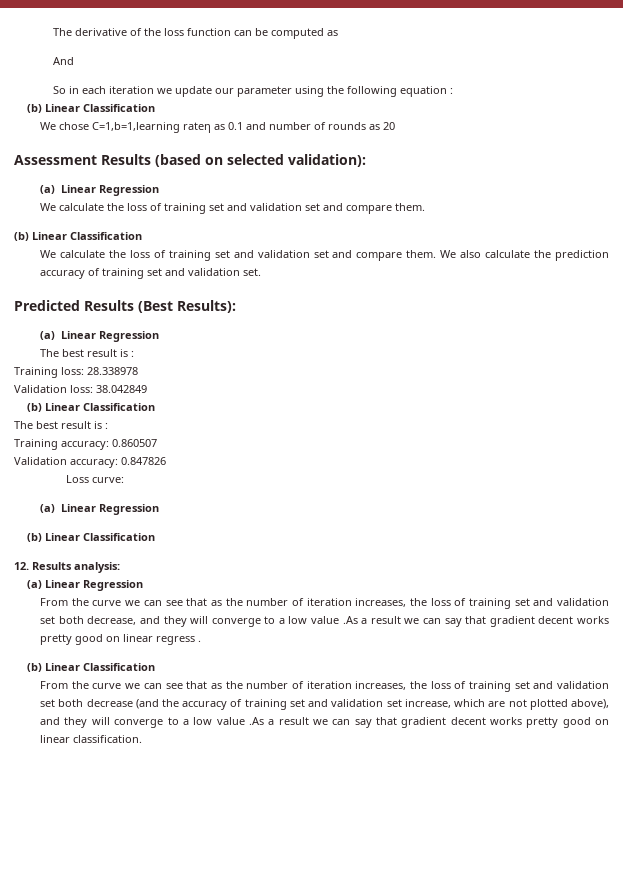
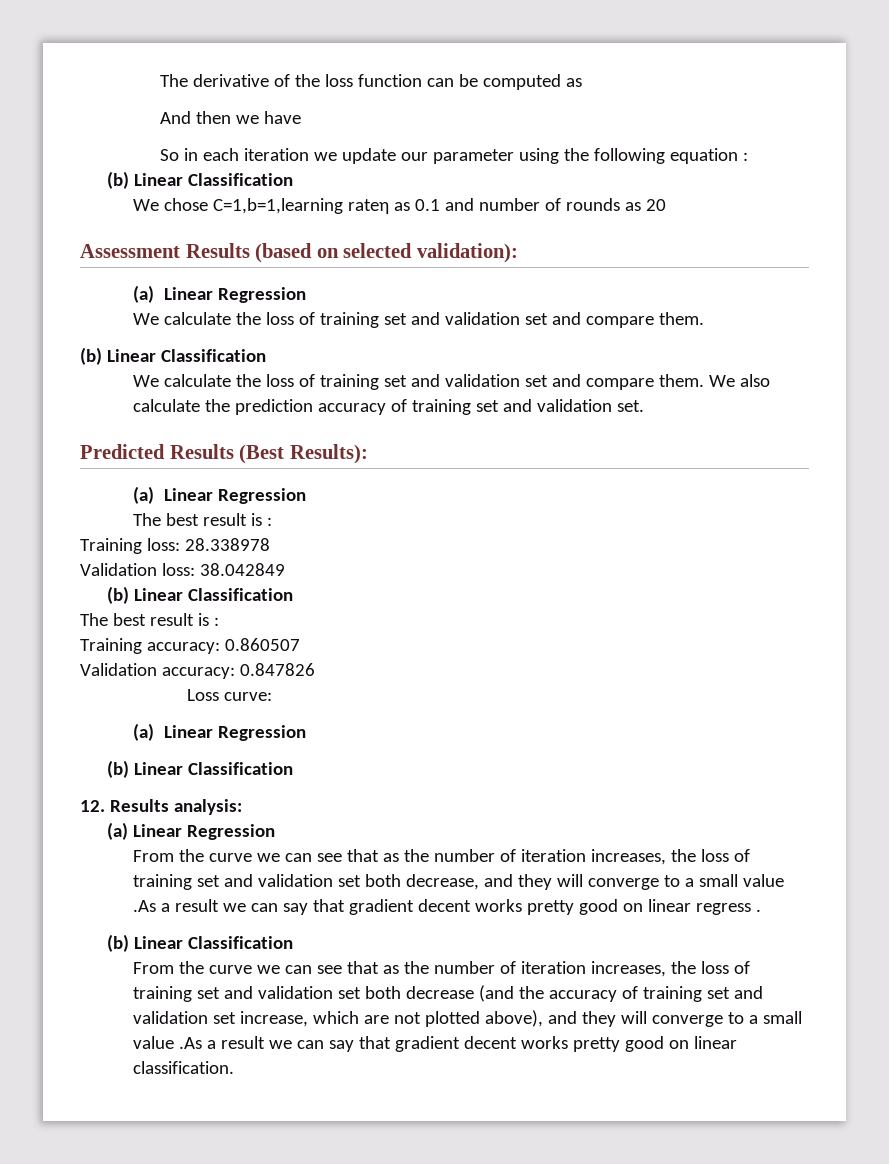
(75, 61) none -> [196,111,302,124] then we have
[288,616,308,624] low -> [699,874,739,887] small
[193,717,213,725] low -> [763,1011,803,1024] small

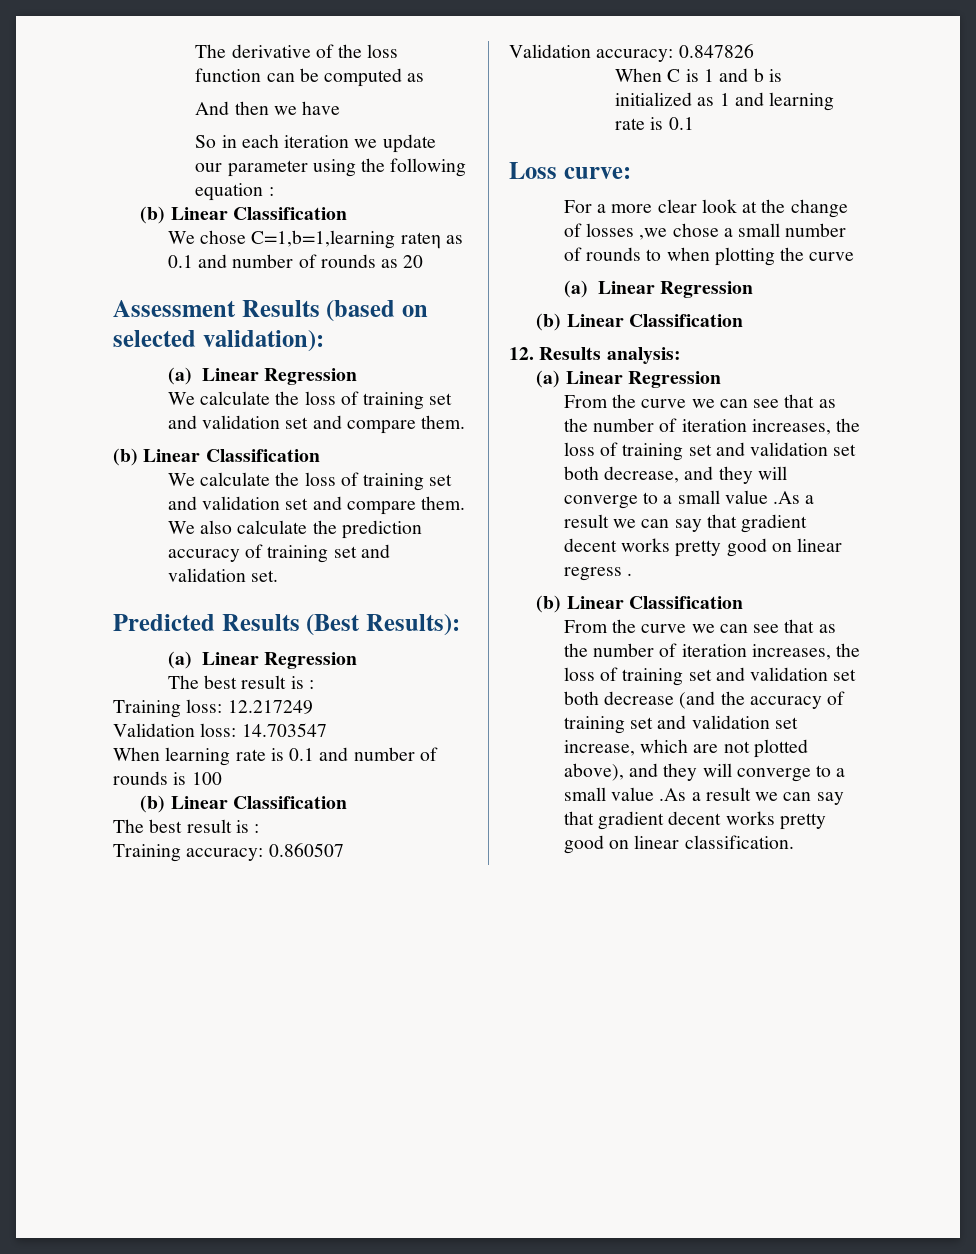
[184,538,270,551] 28.338978 -> [227,700,313,714] 12.217249
[199,563,285,576] 38.042849 -> [241,723,327,737] [113,747,438,766] [113,771,222,785] 14.703547 // When learning rate is 0.1 and number of rounds is 100
[186,689,272,701] Loss curve: -> [615,68,782,82] [615,92,835,111] [615,117,694,130] [509,162,631,179] [563,199,848,218] [563,223,847,240] [563,247,855,266] When C is 1 and b is initialized as 1 and learning rate is 0.1 // Loss curve: // For a more clear look at the change of losses ,we chose a small number of rounds to when plotting the curve

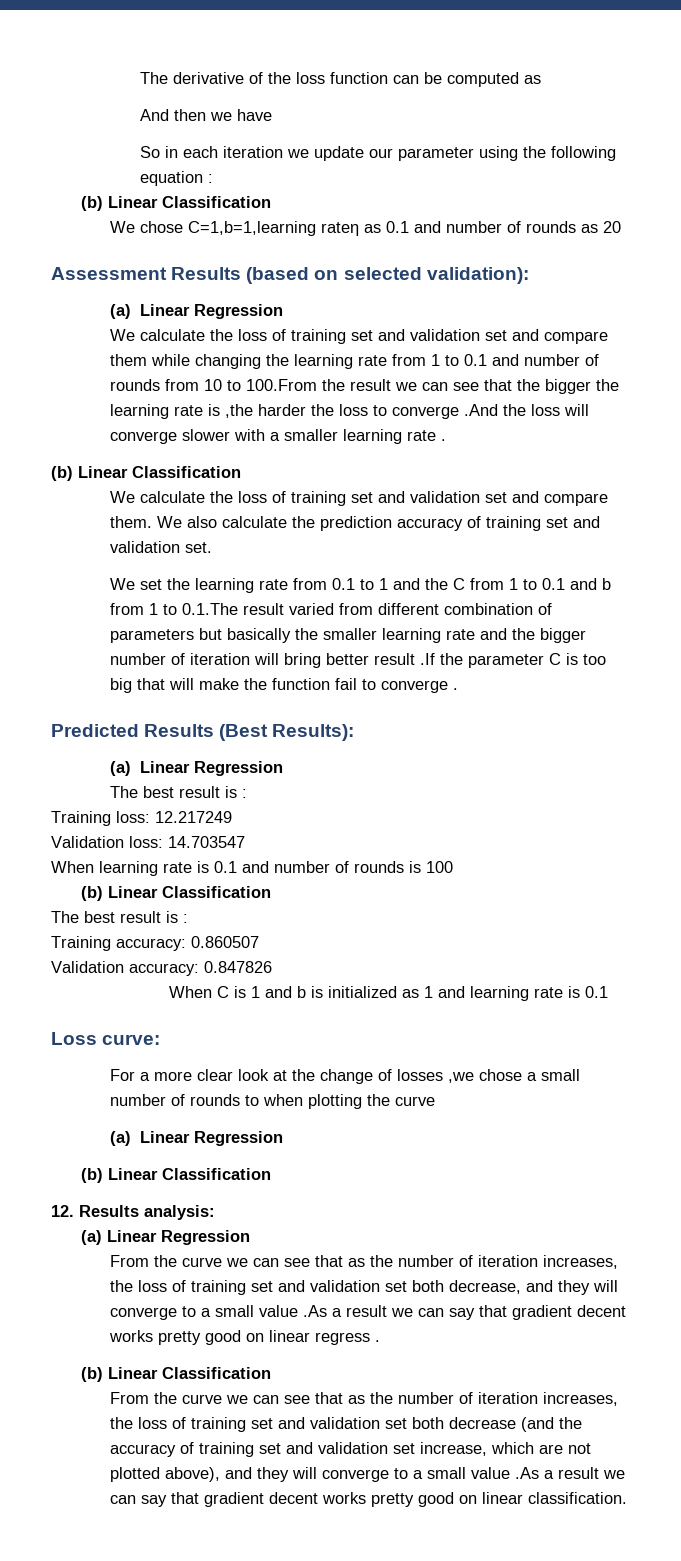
[421,415,466,429] them. -> [110,354,600,369] [110,379,620,394] [110,404,590,419] [110,429,447,444] them while changing the learning rate from 1 to 0.1 and number of rounds from 10 to 100.From the result we can see that the bigger the learning rate is ,the harder the loss to converge .And the loss will converge slower with a smaller learning rate .
(279, 576) none -> [110,578,612,593] [110,603,553,615] [110,628,587,643] [110,653,607,668] [110,678,459,693] // We set the learning rate from 0.1 to 1 and the C from 1 to 0.1 and b from 1 to 0.1.The result varied from different combination of parameters but basically the smaller learning rate and the bigger number of iteration will bring better result .If the parameter C is too big that will make the function fail to converge .

